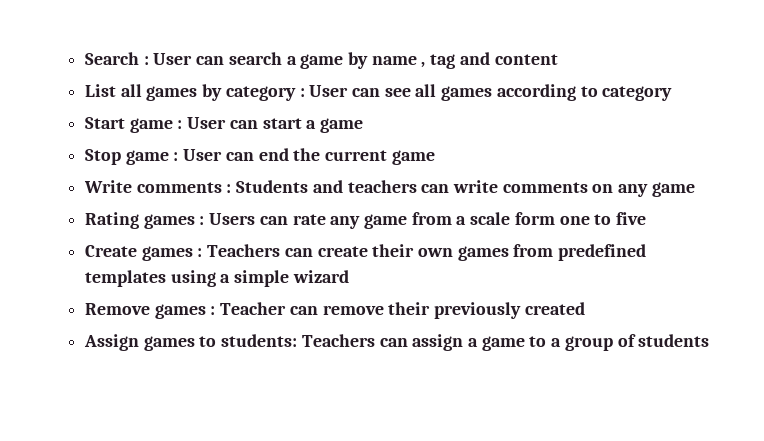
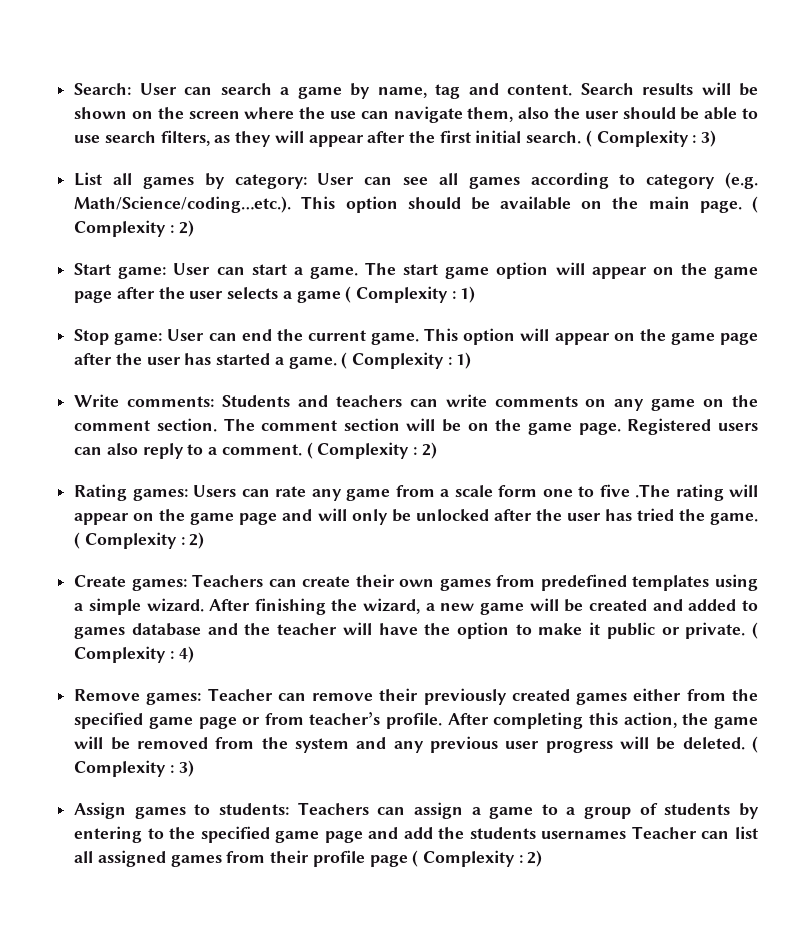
[84,52,149,65] Search : -> [74,83,132,95] Search:
[371,52,558,69] name , tag and content -> [377,82,759,99] [74,106,759,123] [74,130,717,147] name, tag and content. Search results will be shown on the screen where the use can navigate them, also the user should be able to use search filters, as they will appear after the first initial search. ( Complexity : 3)
[225,86,305,101] category : -> [234,174,307,189] category:
(673, 93) none -> [725,172,759,189] [74,196,759,213] [74,220,194,237] (e.g. Math/Science/coding…etc.). This option should be available on the main page. ( Complexity : 2)
[129,118,183,133] game : -> [118,267,167,279] game:
[319,118,363,133] game -> [309,262,758,279] [74,286,476,303] game. The start game option will appear on the game page after the user selects a game ( Complexity : 1)
[125,150,179,165] game : -> [114,333,163,345] game:
[391,150,435,165] game -> [371,328,758,345] [74,352,472,369] game. This option will appear on the game page after the user has started a game. ( Complexity : 1)
[136,182,232,193] comments : -> [127,396,215,407] comments:
(695, 189) none -> [703,395,758,407] [74,418,758,435] [74,442,437,459] on the comment section. The comment section will be on the game page. Registered users can also reply to a comment. ( Complexity : 2)
[143,214,205,229] games : -> [132,489,188,501] games:
(647, 218) none -> [635,484,759,501] [74,508,759,525] [74,532,205,549] .The rating will appear on the game page and will only be unlocked after the user has tried the game. ( Complexity : 2)
[141,246,203,261] games : -> [131,579,187,591] games:
[292,270,349,283] wizard -> [146,598,758,615] [74,622,759,639] [74,646,194,663] wizard. After finishing the wizard, a new game will be created and added to games database and the teacher will have the option to make it public or private. ( Complexity : 4)
[154,304,216,319] games : -> [146,693,202,705] games:
(585, 308) none -> [576,688,758,705] [74,712,758,729] [74,736,759,753] [74,760,194,777] games either from the specified game page or from teacher’s profile. After completing this action, the game will be removed from the system and any previous user progress will be deleted. ( Complexity : 3)
(710, 340) none -> [738,803,759,819] [74,826,758,843] [74,850,543,867] by entering to the specified game page and add the students usernames Teacher can list all assigned games from their profile page ( Complexity : 2)

